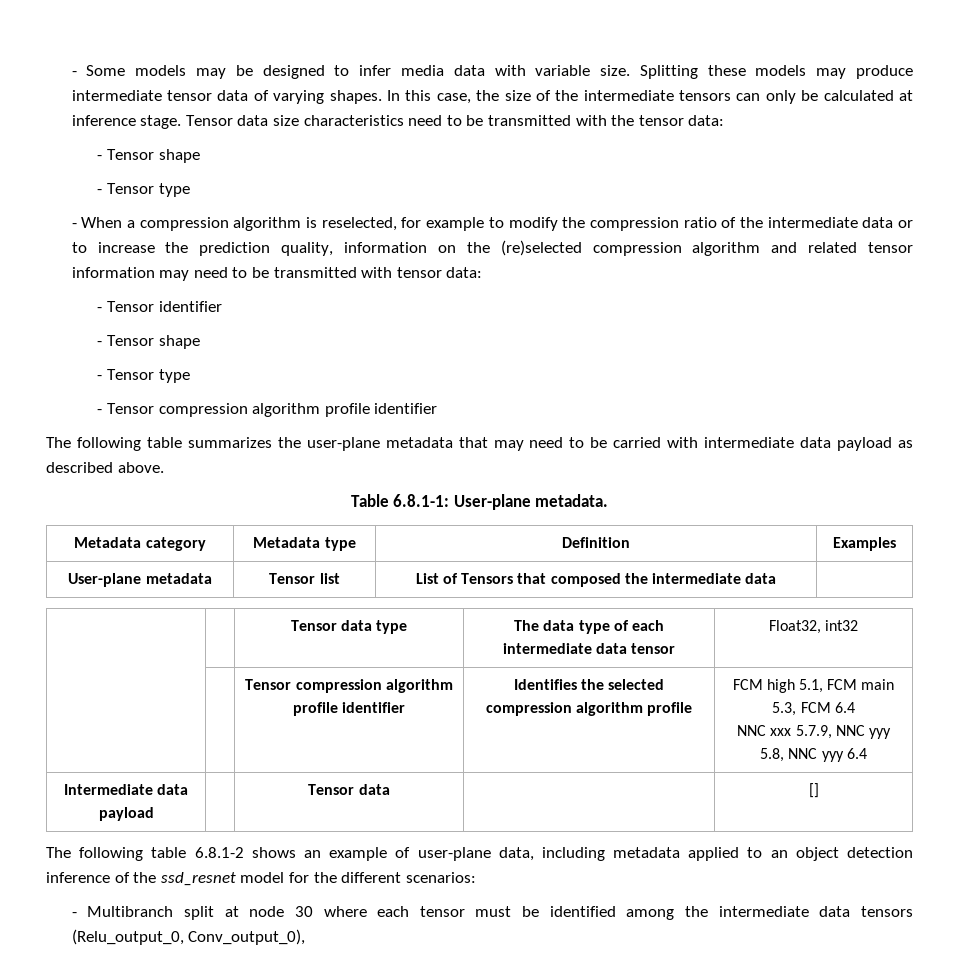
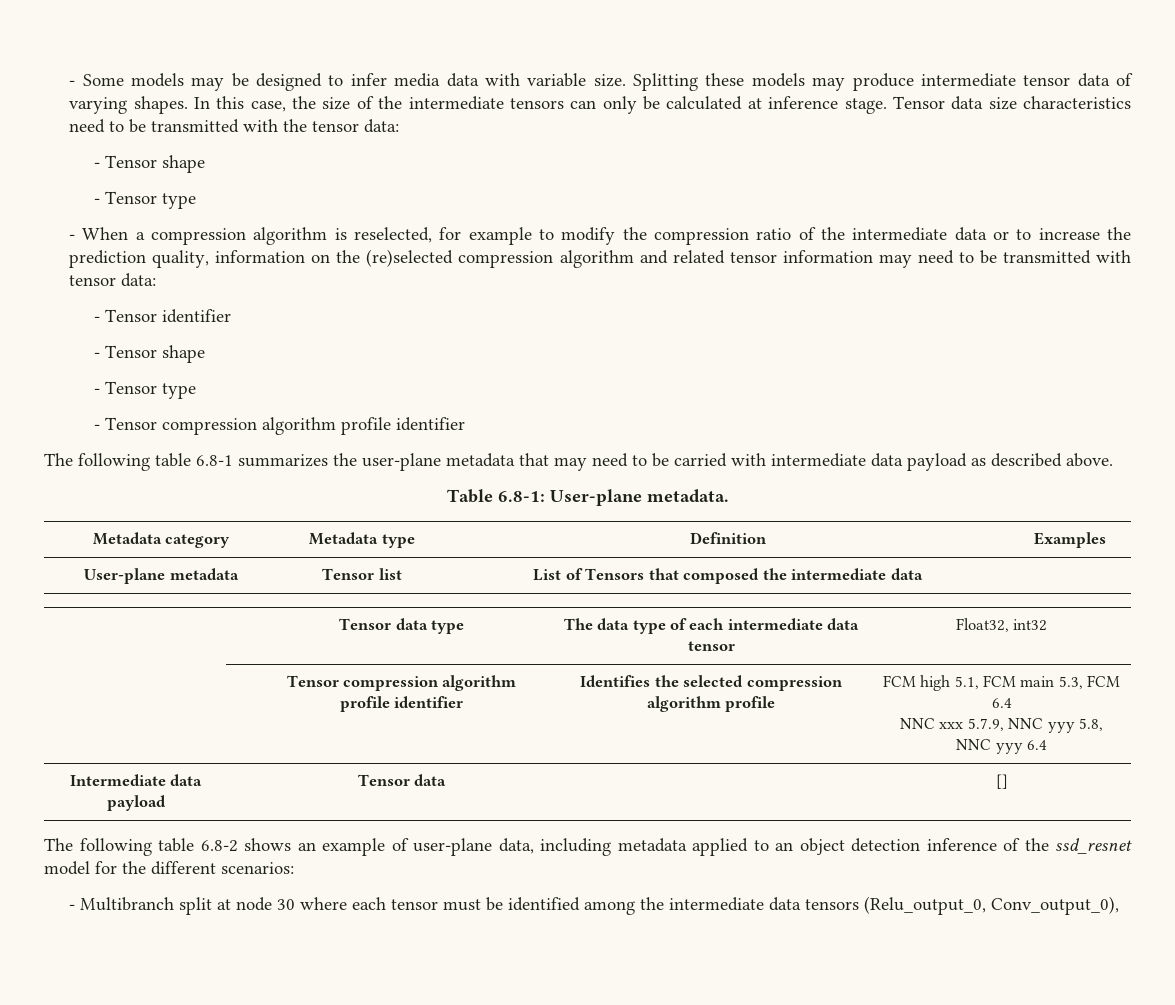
(182, 442) none -> [196,455,233,466] 6.8-1
[393,494,450,507] 6.8.1-1: -> [497,491,545,502] 6.8-1:
[194,847,244,858] 6.8.1-2 -> [200,840,238,852] 6.8-2

